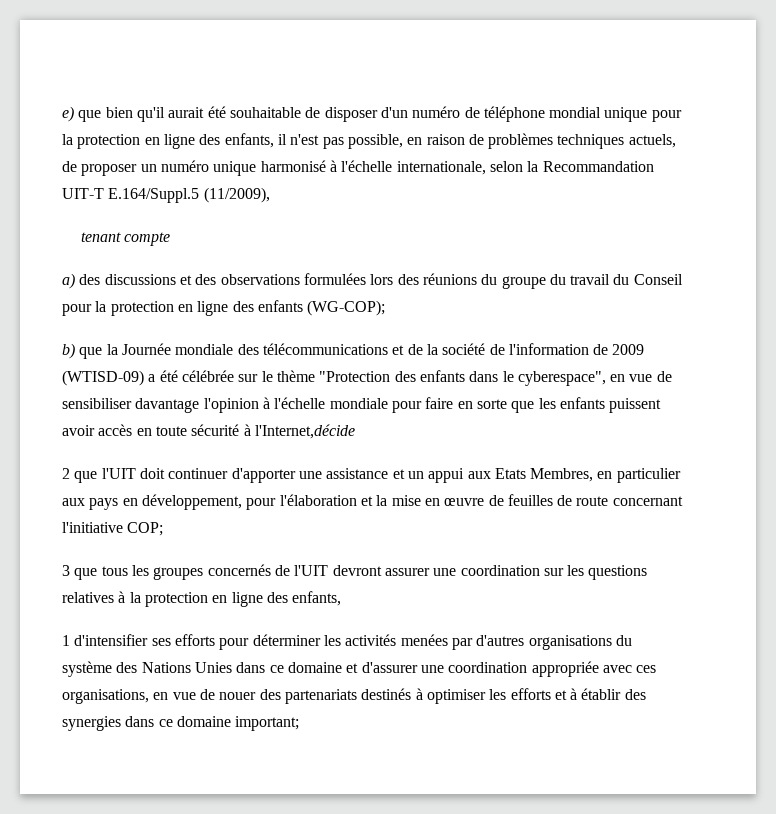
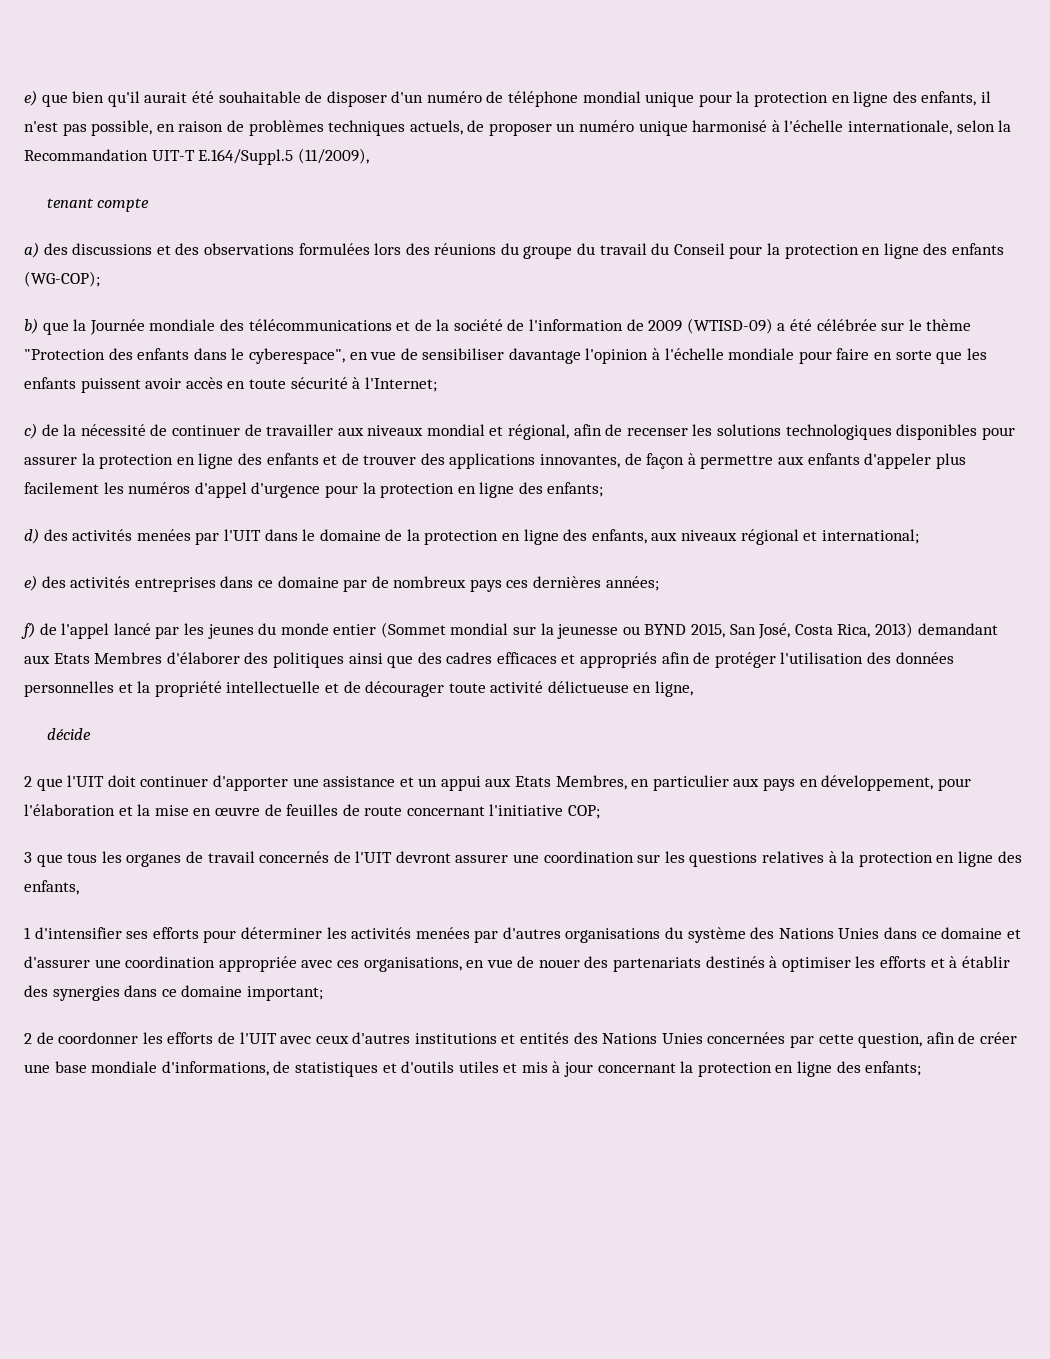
[254,424,355,439] l'Internet,décide -> [364,377,437,392] [24,423,1015,440] [24,453,966,469] [24,482,604,498] [24,528,919,545] [24,575,659,592] [21,622,998,639] [24,652,954,668] [24,681,694,697] [46,728,91,740] l'Internet; // c) de la nécessité de continuer de travailler aux niveaux mondial et régional, afin de recenser les solutions technologiques disponibles pour assurer la protection en ligne des enfants et de trouver des applications innovantes, de façon à permettre aux enfants d'appeler plus facilement les numéros d'appel d'urgence pour la protection en ligne des enfants; // d) des activités menées par l'UIT dans le domaine de la protection en ligne des enfants, aux niveaux régional et international; // e) des activités entreprises dans ce domaine par de nombreux pays ces dernières années; // f) de l'appel lancé par les jeunes du monde entier (Sommet mondial sur la jeunesse ou BYND 2015, San José, Costa Rica, 2013) demandant aux Etats Membres d'élaborer des politiques ainsi que des cadres efficaces et appropriés afin de protéger l'utilisation des données personnelles et la propriété intellectuelle et de décourager toute activité délictueuse en ligne, // décide
[153,567,204,580] groupes -> [126,851,255,867] organes de travail
(300, 723) none -> [24,1032,1017,1048] [24,1061,922,1077] // 2 de coordonner les efforts de l'UIT avec ceux d'autres institutions et entités des Nations Unies concernées par cette question, afin de créer une base mondiale d'informations, de statistiques et d'outils utiles et mis à jour concernant la protection en ligne des enfants;

